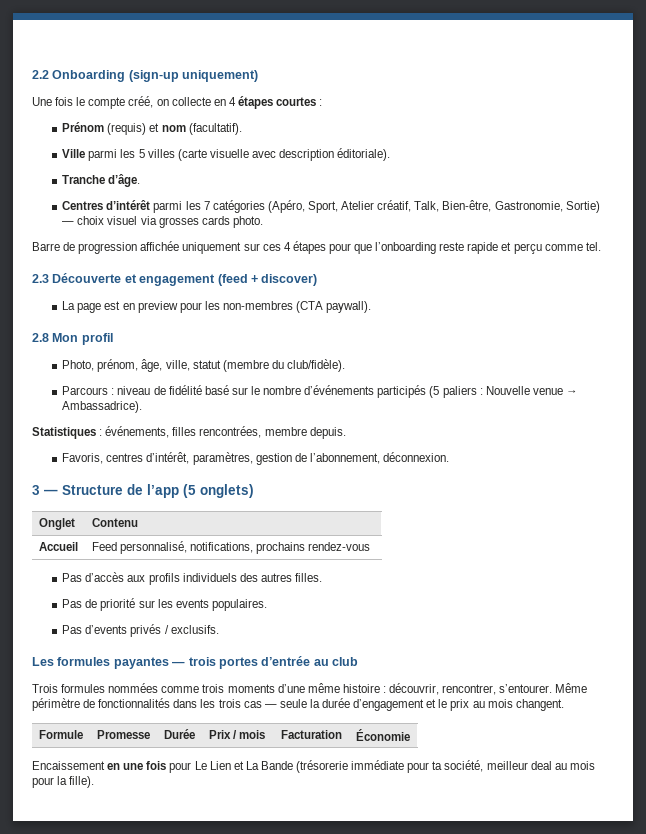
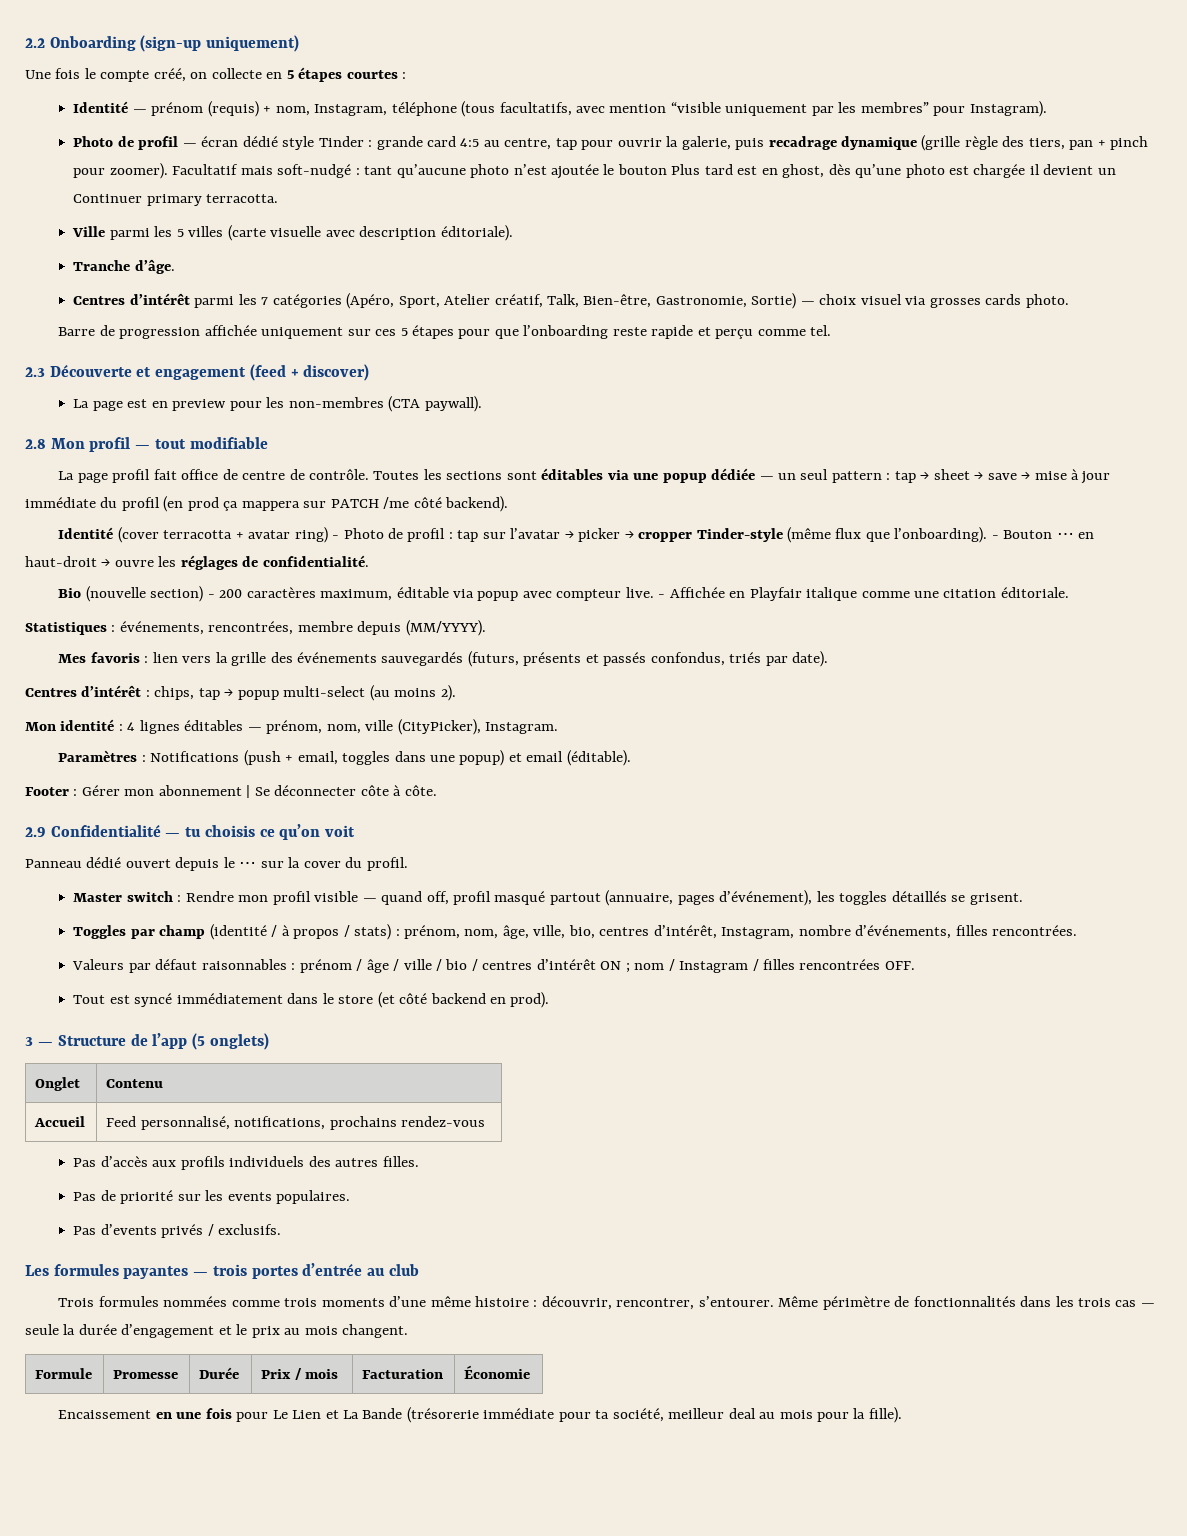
[228,97,236,106] 4 -> [286,70,294,79] 5
[62,122,242,135] Prénom (requis) et nom (facultatif). -> [73,101,1047,117] [73,135,1149,151] [73,163,1116,179] [73,194,279,206] Identité — prénom (requis) + nom, Instagram, téléphone (tous facultatifs, avec mention “visible uniquement par les membres” pour Instagram). // Photo de profil — écran dédié style Tinder : grande card 4:5 au centre, tap pour ouvrir la galerie, puis recadrage dynamique (grille règle des tiers, pan + pinch pour zoomer). Facultatif mais soft-nudgé : tant qu’aucune photo n’est ajoutée le bouton Plus tard est en ghost, dès qu’une photo est chargée il devient un Continuer primary terracotta.
[283,242,291,251] 4 -> [400,328,408,336] 5
[62,359,346,372] [62,385,578,398] [62,401,143,413] // Photo, prénom, âge, ville, statut (membre du club/fidèle). // Parcours : niveau de fidélité basé sur le nombre d’événements participés (5 paliers : Nouvelle venue → Ambassadrice). -> [135,437,268,449] [58,468,1111,484] [25,496,509,512] [58,527,1095,543] [25,555,369,570] [58,586,1069,602] — tout modifiable // La page profil fait office de centre de contrôle. Toutes les sections sont éditables via une popup dédiée — un seul pattern : tap → sheet → save → mise à jour immédiate du profil (en prod ça mappera sur PATCH /me côté backend). // Identité (cover terracotta + avatar ring) - Photo de profil : tap sur l’avatar → picker → cropper Tinder-style (même flux que l’onboarding). - Bouton ⋯ en haut-droit → ouvre les réglages de confidentialité. // Bio (nouvelle section) - 200 caractères maximum, éditable via popup avec compteur live. - Affichée en Playfair italique comme une citation éditoriale.
[172,427,197,436] filles -> (204, 628) none
[309,427,346,439] [62,452,450,465] depuis. // Favoris, centres d’intérêt, paramètres, gestion de l’abonnement, déconnexion. -> [357,620,486,636] [58,651,829,667] [25,685,456,701] [25,719,559,735] [58,750,631,766] [25,785,437,798] [25,824,356,840] [25,857,408,871] [73,890,1023,906] [73,924,1077,940] [72,959,915,973] [73,992,550,1008] depuis (MM/YYYY). // Mes favoris : lien vers la grille des événements sauvegardés (futurs, présents et passés confondus, triés par date). // Centres d’intérêt : chips, tap → popup multi-select (au moins 2). // Mon identité : 4 lignes éditables — prénom, nom, ville (CityPicker), Instagram. // Paramètres : Notifications (push + email, toggles dans une popup) et email (éditable). // Footer : Gérer mon abonnement | Se déconnecter côte à côte. // 2.9 Confidentialité — tu choisis ce qu’on voit // Panneau dédié ouvert depuis le ⋯ sur la cover du profil. // Master switch : Rendre mon profil visible — quand off, profil masqué partout (annuaire, pages d’événement), les toggles détaillés se grisent. // Toggles par champ (identité / à propos / stats) : prénom, nom, âge, ville, bio, centres d’intérêt, Instagram, nombre d’événements, filles rencontrées. // Valeurs par défaut raisonnables : prénom / âge / ville / bio / centres d’intérêt ON ; nom / Instagram / filles rencontrées OFF. // Tout est syncé immédiatement dans le store (et côté backend en prod).

